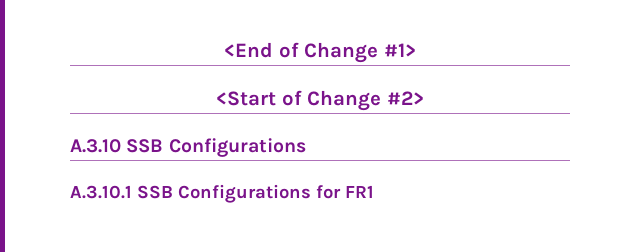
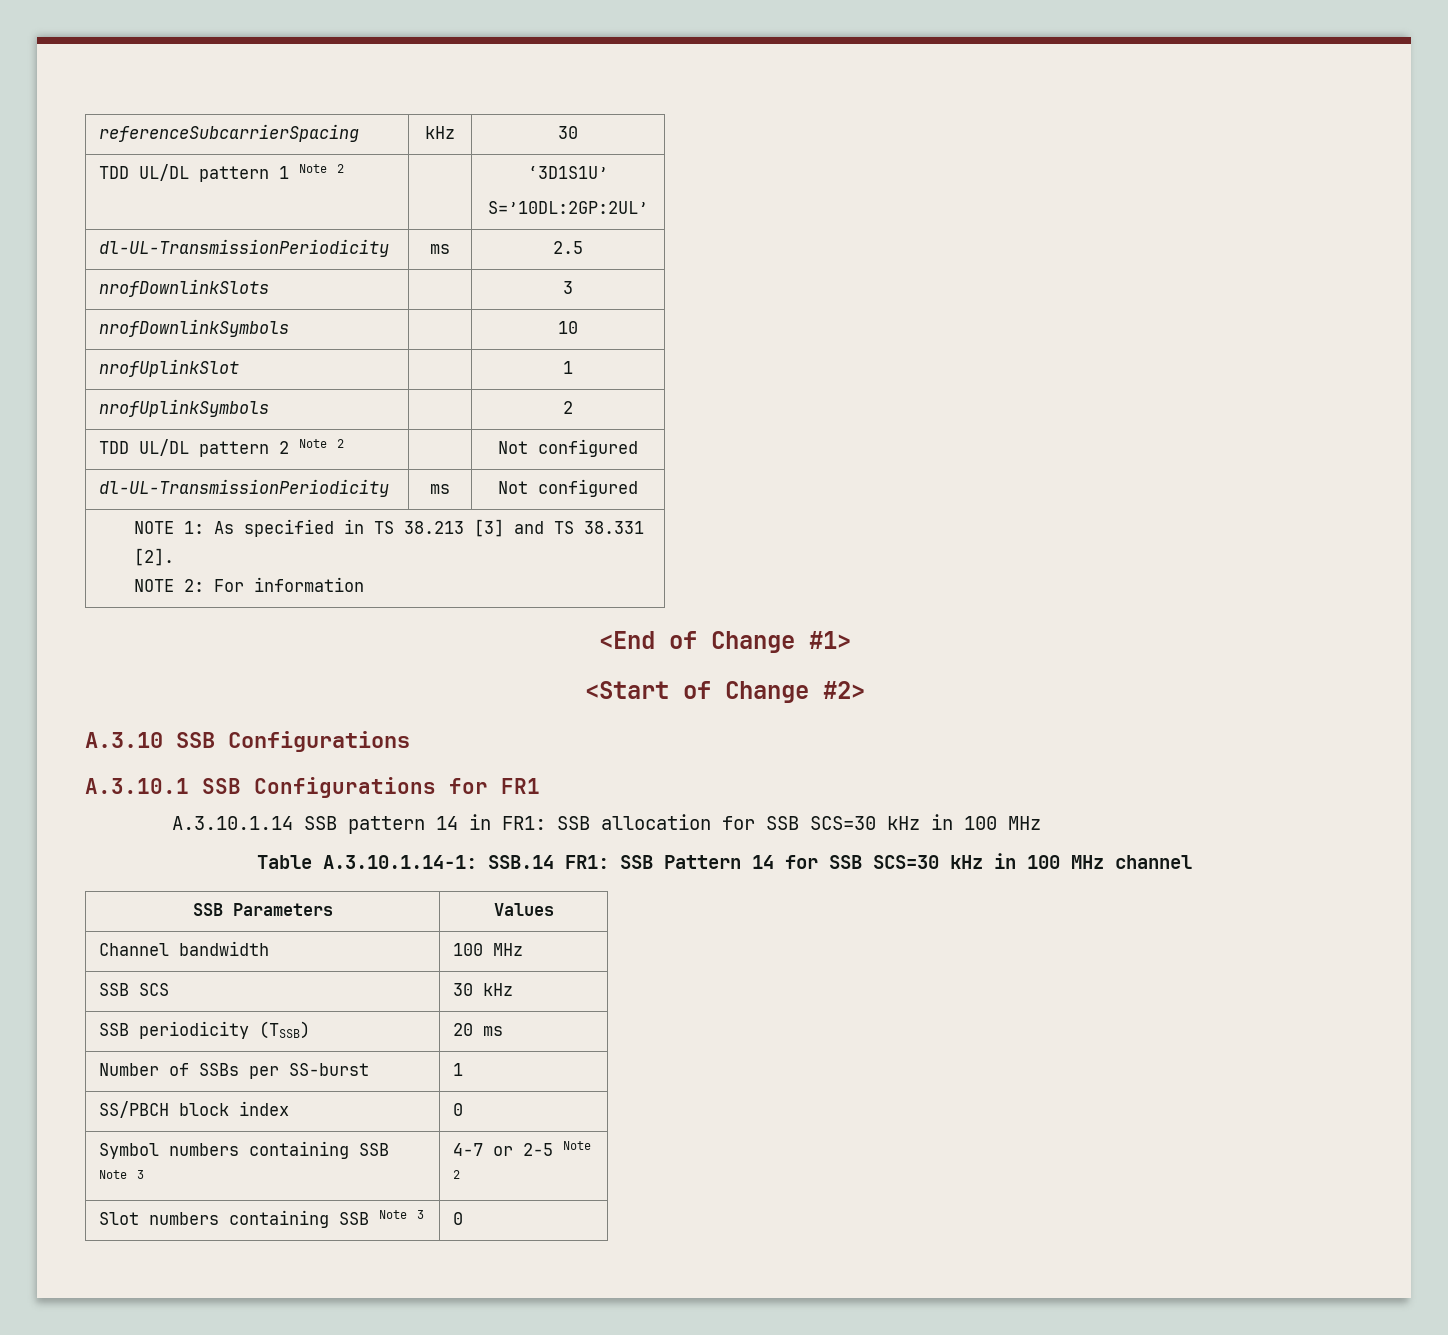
(224, 50) none -> [99,124,360,142] [425,126,455,139] [558,126,578,139] [99,164,345,182] [528,166,608,179] [488,201,648,214] [99,239,390,257] [430,244,450,254] [553,241,583,254] [99,279,270,297] [563,281,573,294] [99,319,290,337] [558,321,578,334] [99,359,240,377] [563,361,573,374] [99,399,270,417] [563,401,573,414] [99,439,345,457] [498,439,638,457] [99,479,390,497] [430,484,450,494] [498,479,638,497] [134,519,645,537] [134,548,175,566] [134,577,365,592] referenceSubcarrierSpacing | kHz | 30 // TDD UL/DL pattern 1 Note 2 | | ‘3D1S1U’ // S=’10DL:2GP:2UL’ // dl-UL-TransmissionPeriodicity | ms | 2.5 // nrofDownlinkSlots | | 3 // nrofDownlinkSymbols | | 10 // nrofUplinkSlot | | 1 // nrofUplinkSymbols | | 2 // TDD UL/DL pattern 2 Note 2 | | Not configured // dl-UL-TransmissionPeriodicity | ms | Not configured // NOTE 1: As specified in TS 38.213 [3] and TS 38.331 [2]. // NOTE 2: For information //
(374, 191) none -> [172,814,1042,834] [257,853,1192,869] [192,903,333,916] [493,903,554,916] [99,941,270,956] [453,943,524,956] [99,983,170,996] [453,983,514,996] [99,1021,311,1039] [453,1023,504,1036] [99,1063,370,1079] [453,1063,464,1076] [99,1101,290,1118] [453,1103,464,1116] [99,1141,390,1159] [99,1170,145,1179] [453,1141,592,1156] [453,1170,461,1179] [99,1210,425,1228] [453,1212,464,1225] // A.3.10.1.14 SSB pattern 14 in FR1: SSB allocation for SSB SCS=30 kHz in 100 MHz // Table A.3.10.1.14-1: SSB.14 FR1: SSB Pattern 14 for SSB SCS=30 kHz in 100 MHz channel // SSB Parameters | Values // Channel bandwidth | 100 MHz // SSB SCS | 30 kHz // SSB periodicity (TSSB) | 20 ms // Number of SSBs per SS-burst | 1 // SS/PBCH block index | 0 // Symbol numbers containing SSB Note 3 | 4-7 or 2-5 Note 2 // Slot numbers containing SSB Note 3 | 0

